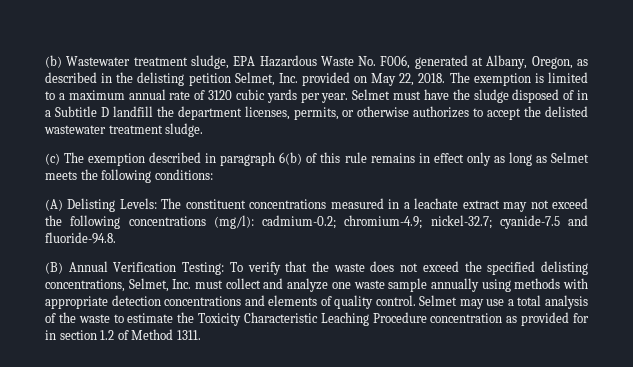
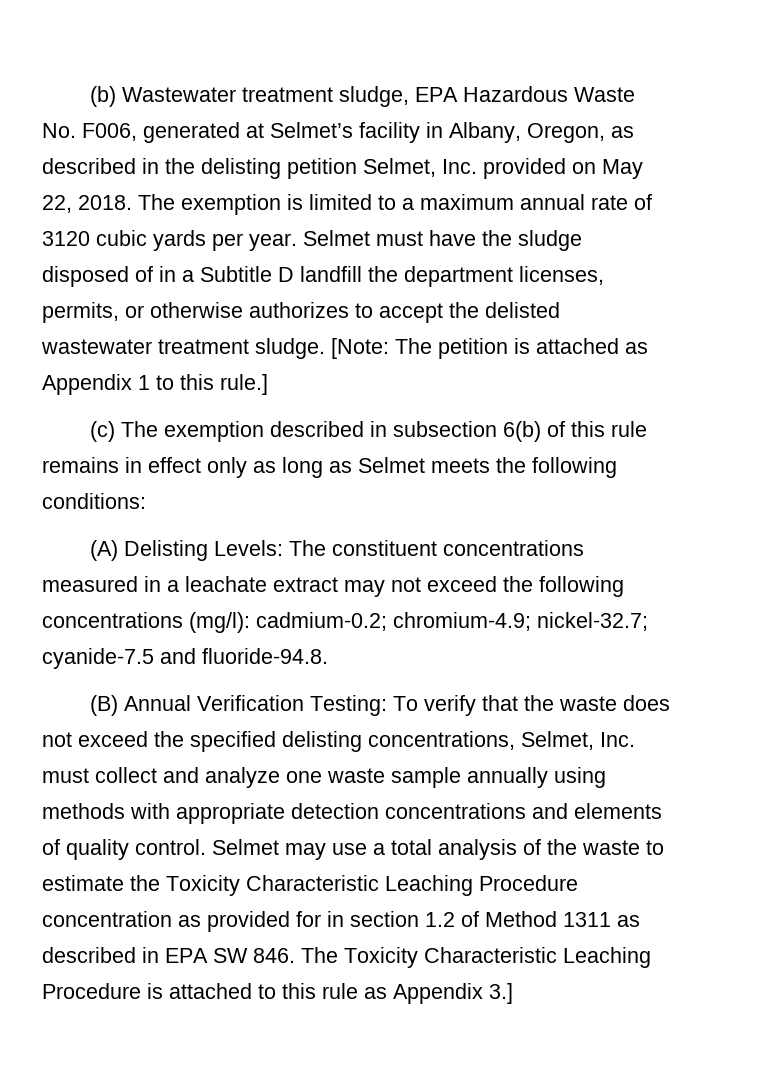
(484, 61) none -> [270,122,443,143] Selmet’s facility in
(204, 130) none -> [331,338,648,359] [42,374,268,395] [Note: The petition is attached as Appendix 1 to this rule.]
[220,152,276,166] paragraph -> [392,421,497,437] subsection
[176,330,201,340] 1311. -> [563,912,640,927] [42,947,651,968] [42,983,513,1004] 1311 as described in EPA SW 846. The Toxicity Characteristic Leaching Procedure is attached to this rule as Appendix 3.]

